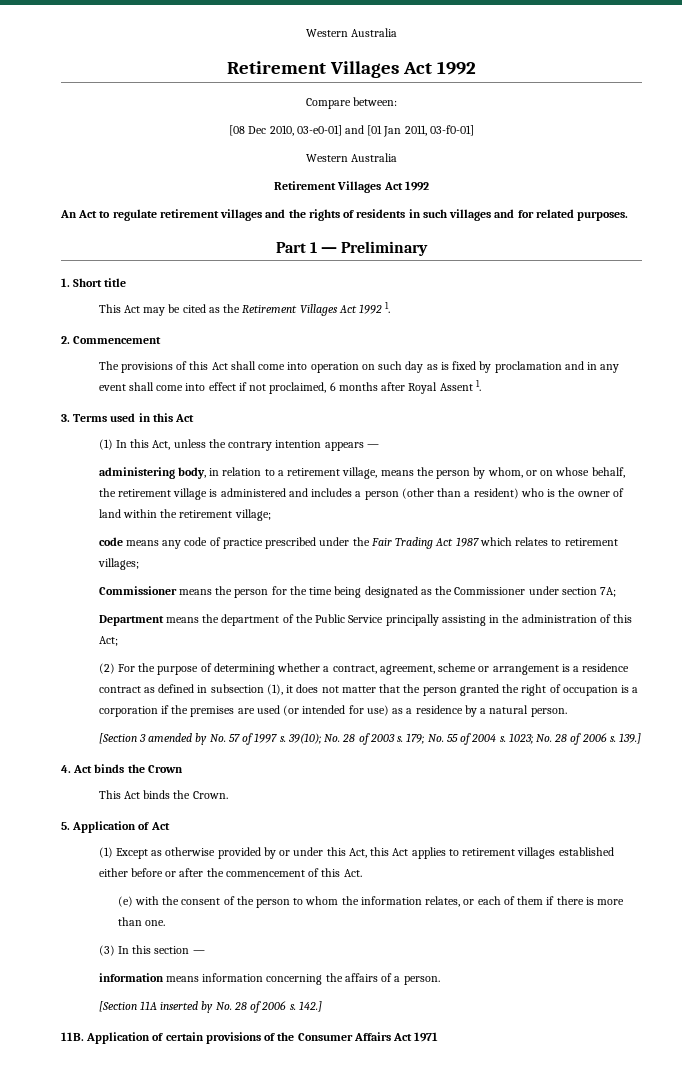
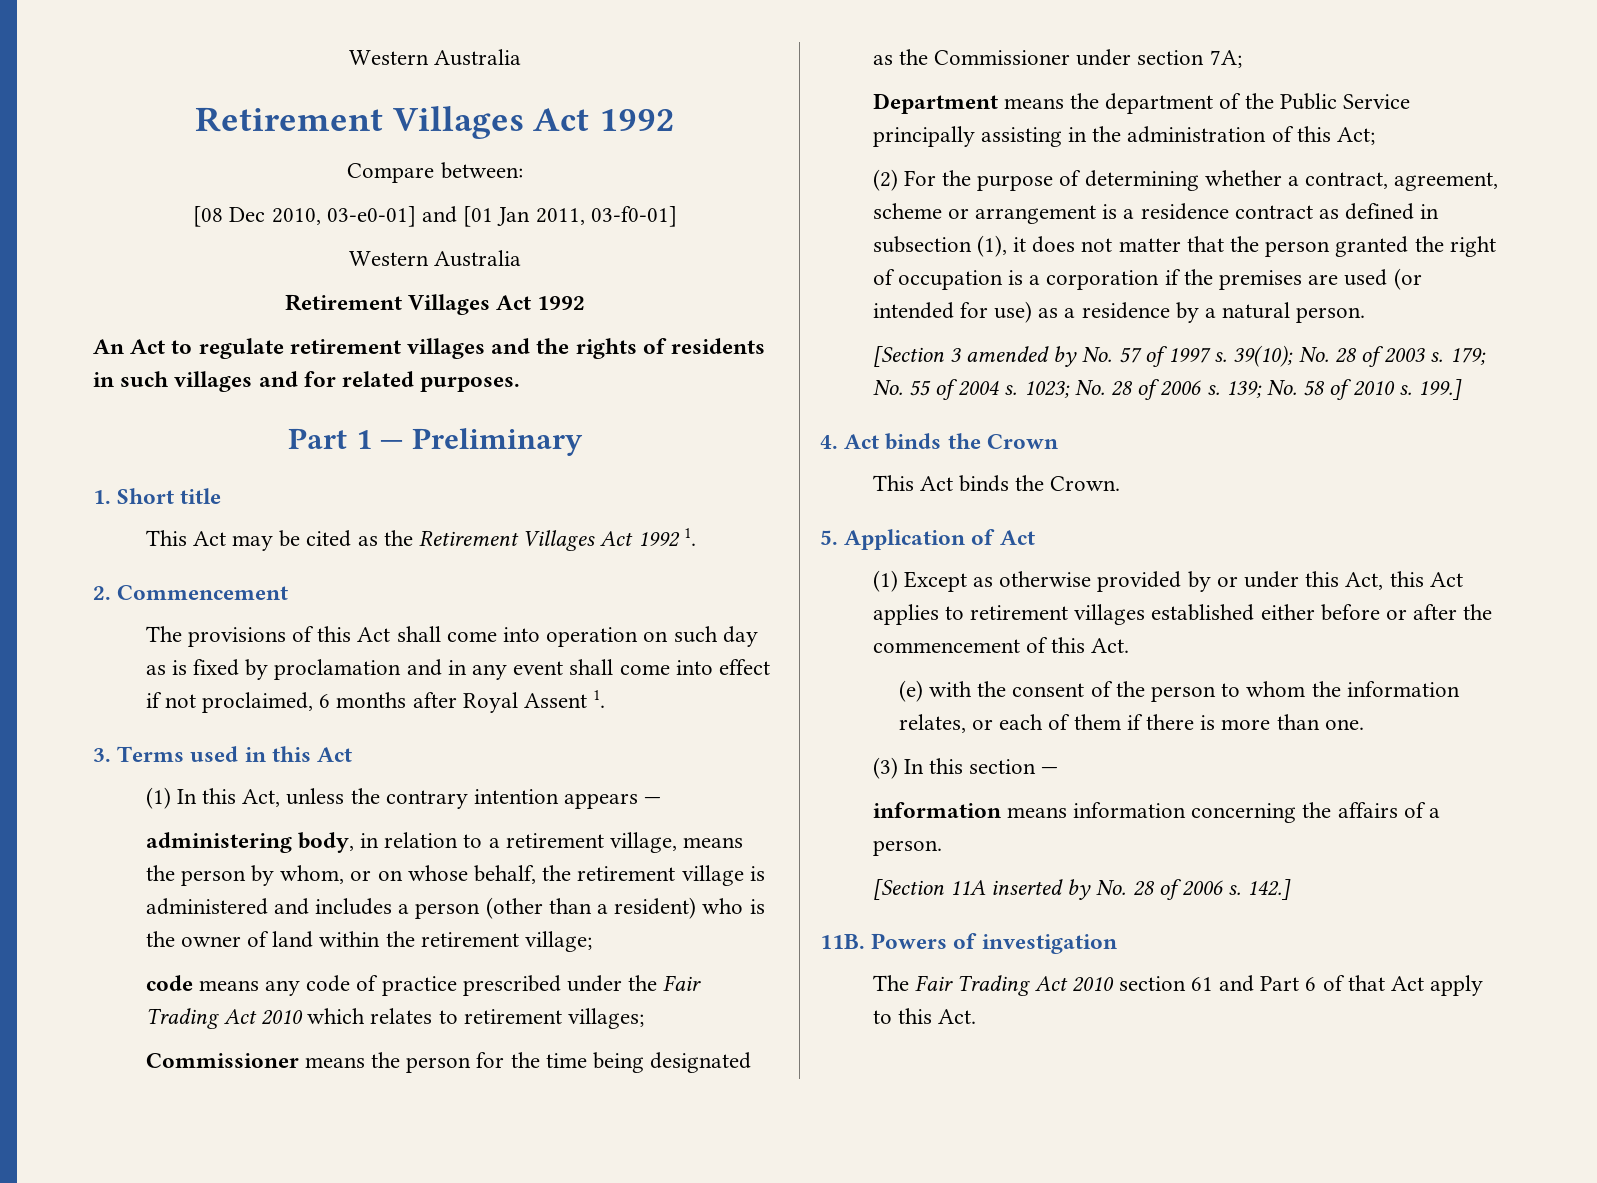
[455,537,479,547] 1987 -> [260,1009,303,1025] 2010
[619,733,642,744] 139.] -> [1225,379,1463,400] 139; No. 58 of 2010 s. 199.]
[86,1032,439,1044] Application of certain provisions of the Consumer Affairs Act 1971 -> [871,933,1117,954] [872,975,1484,996] [872,1008,976,1024] Powers of investigation // The Fair Trading Act 2010 section 61 and Part 6 of that Act apply to this Act.

